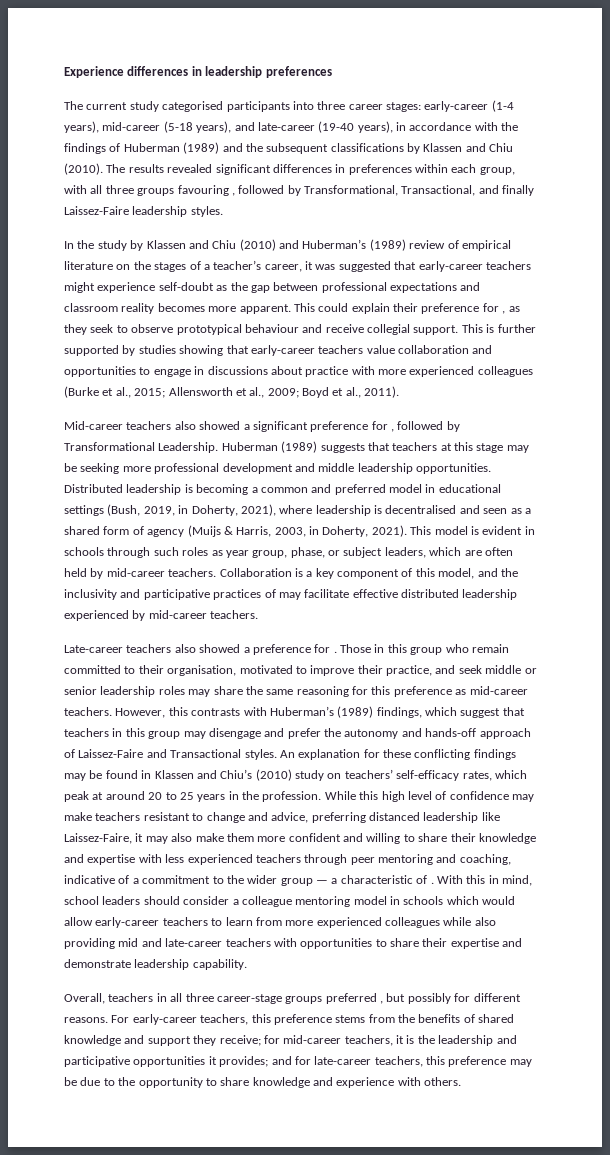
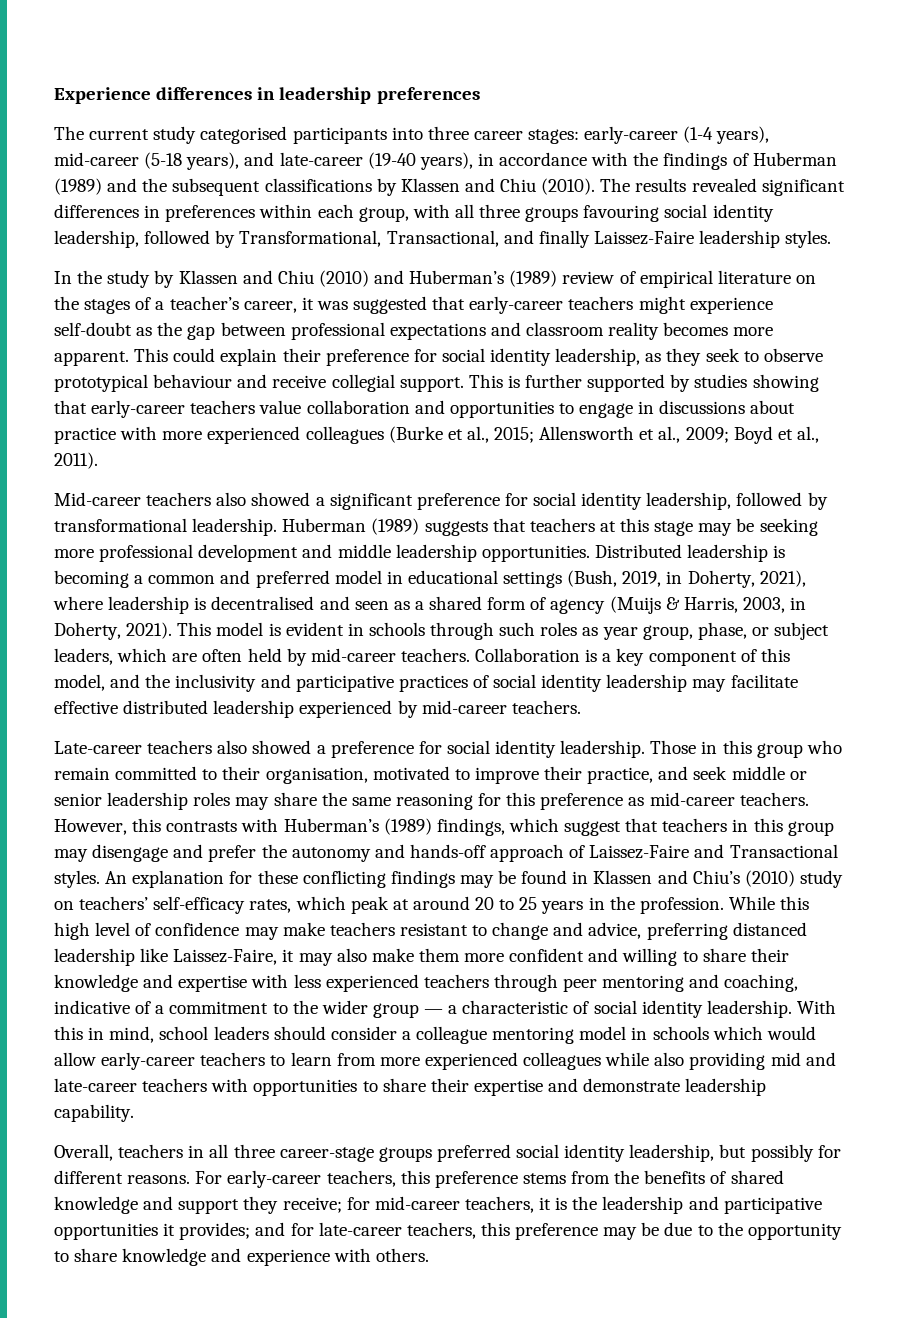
[231,193,235,196] , -> [664,204,774,222] [54,230,139,248] social identity leadership,
[502,311,506,314] , -> [441,348,641,366] social identity leadership,
[391,421,460,432] [64,442,219,453] , followed by Transformational Leadership. -> [533,492,828,510] [54,518,278,536] social identity leadership, followed by transformational leadership.
(276, 593) none -> [493,674,688,692] social identity leadership
[333,651,337,653] . -> [446,740,646,758] social identity leadership.
[430,882,434,884] . -> [593,1000,792,1018] social identity leadership.
[380,1001,383,1004] , -> [516,1144,715,1162] social identity leadership,

